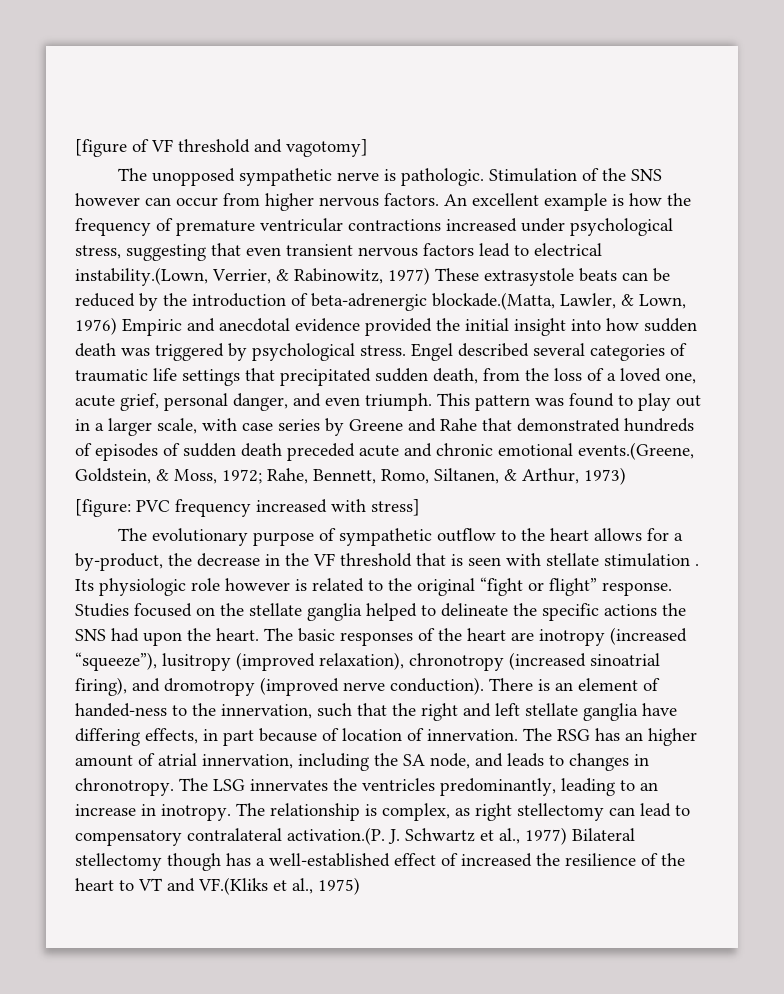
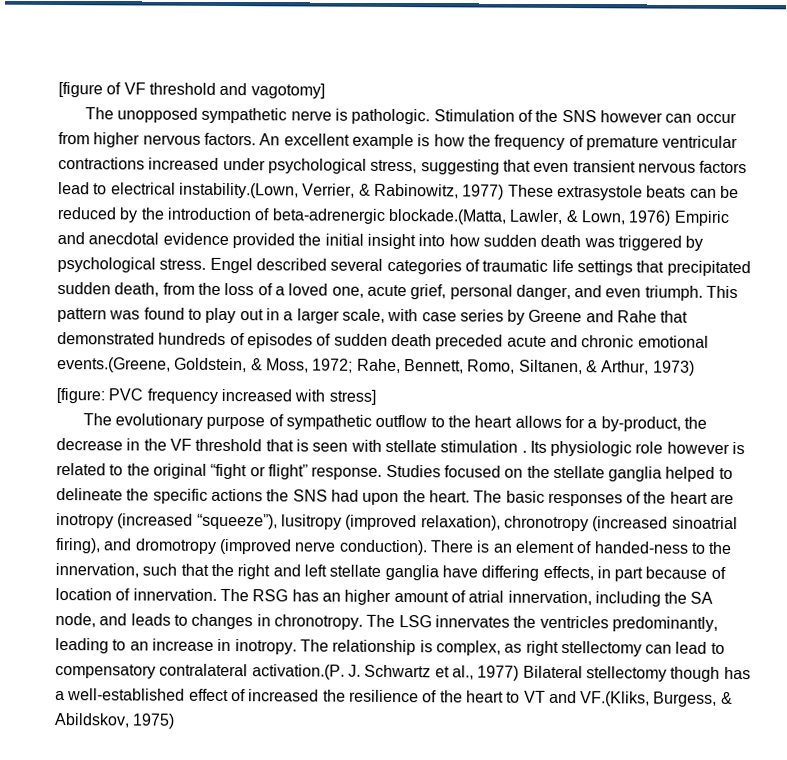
[198,877,313,895] VF.(Kliks et al., -> [580,691,733,707] [54,712,130,728] VF.(Kliks, Burgess, & Abildskov,

